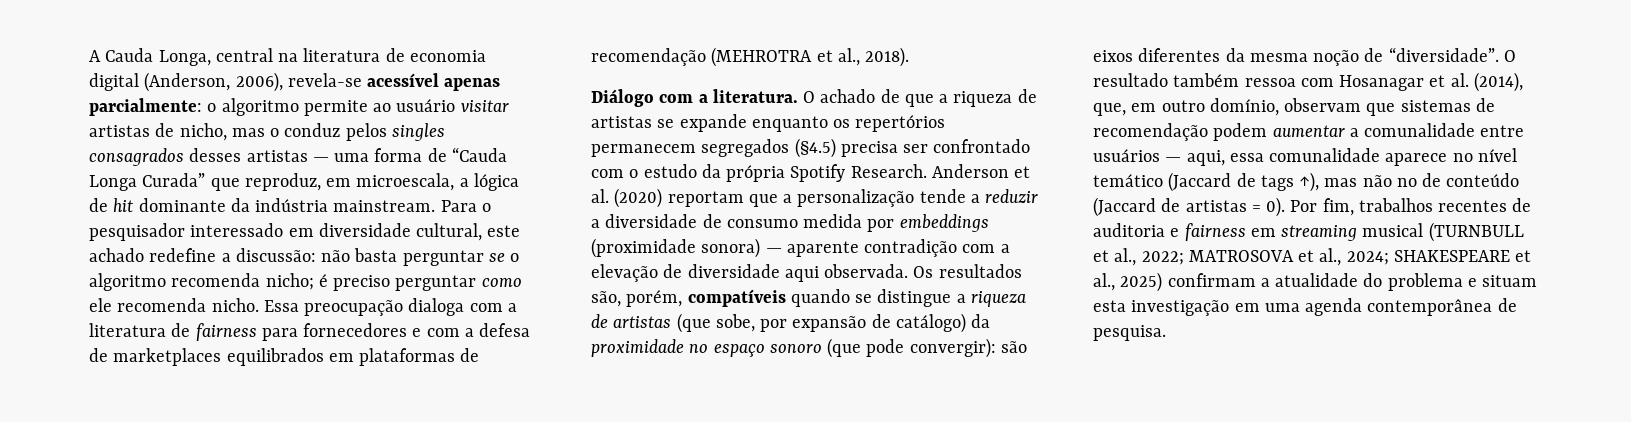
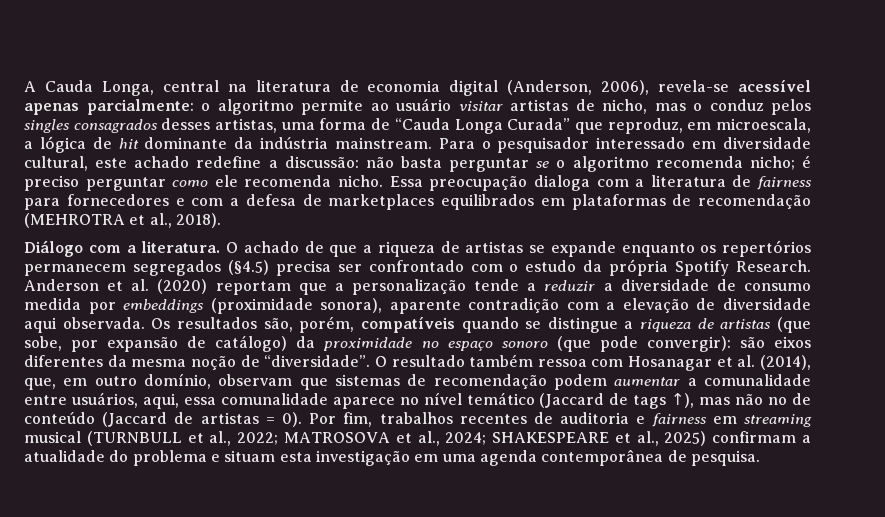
[246,150,329,162] artistas — -> [215,118,278,133] artistas,
[701,238,782,258] sonora) — -> [320,298,383,313] sonora),
[1093,149,1182,162] usuários — -> [71,392,138,408] usuários,

